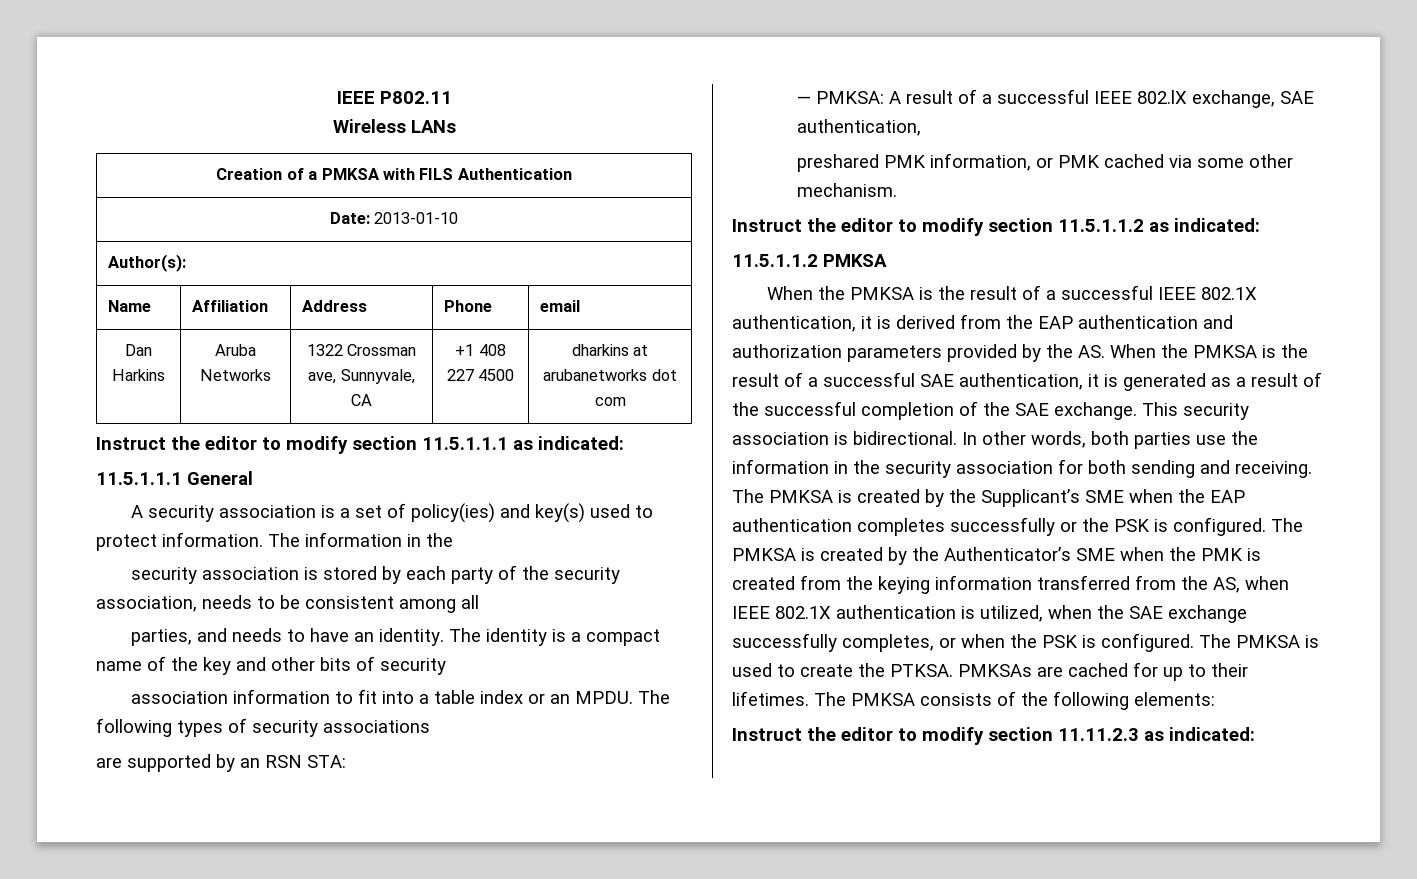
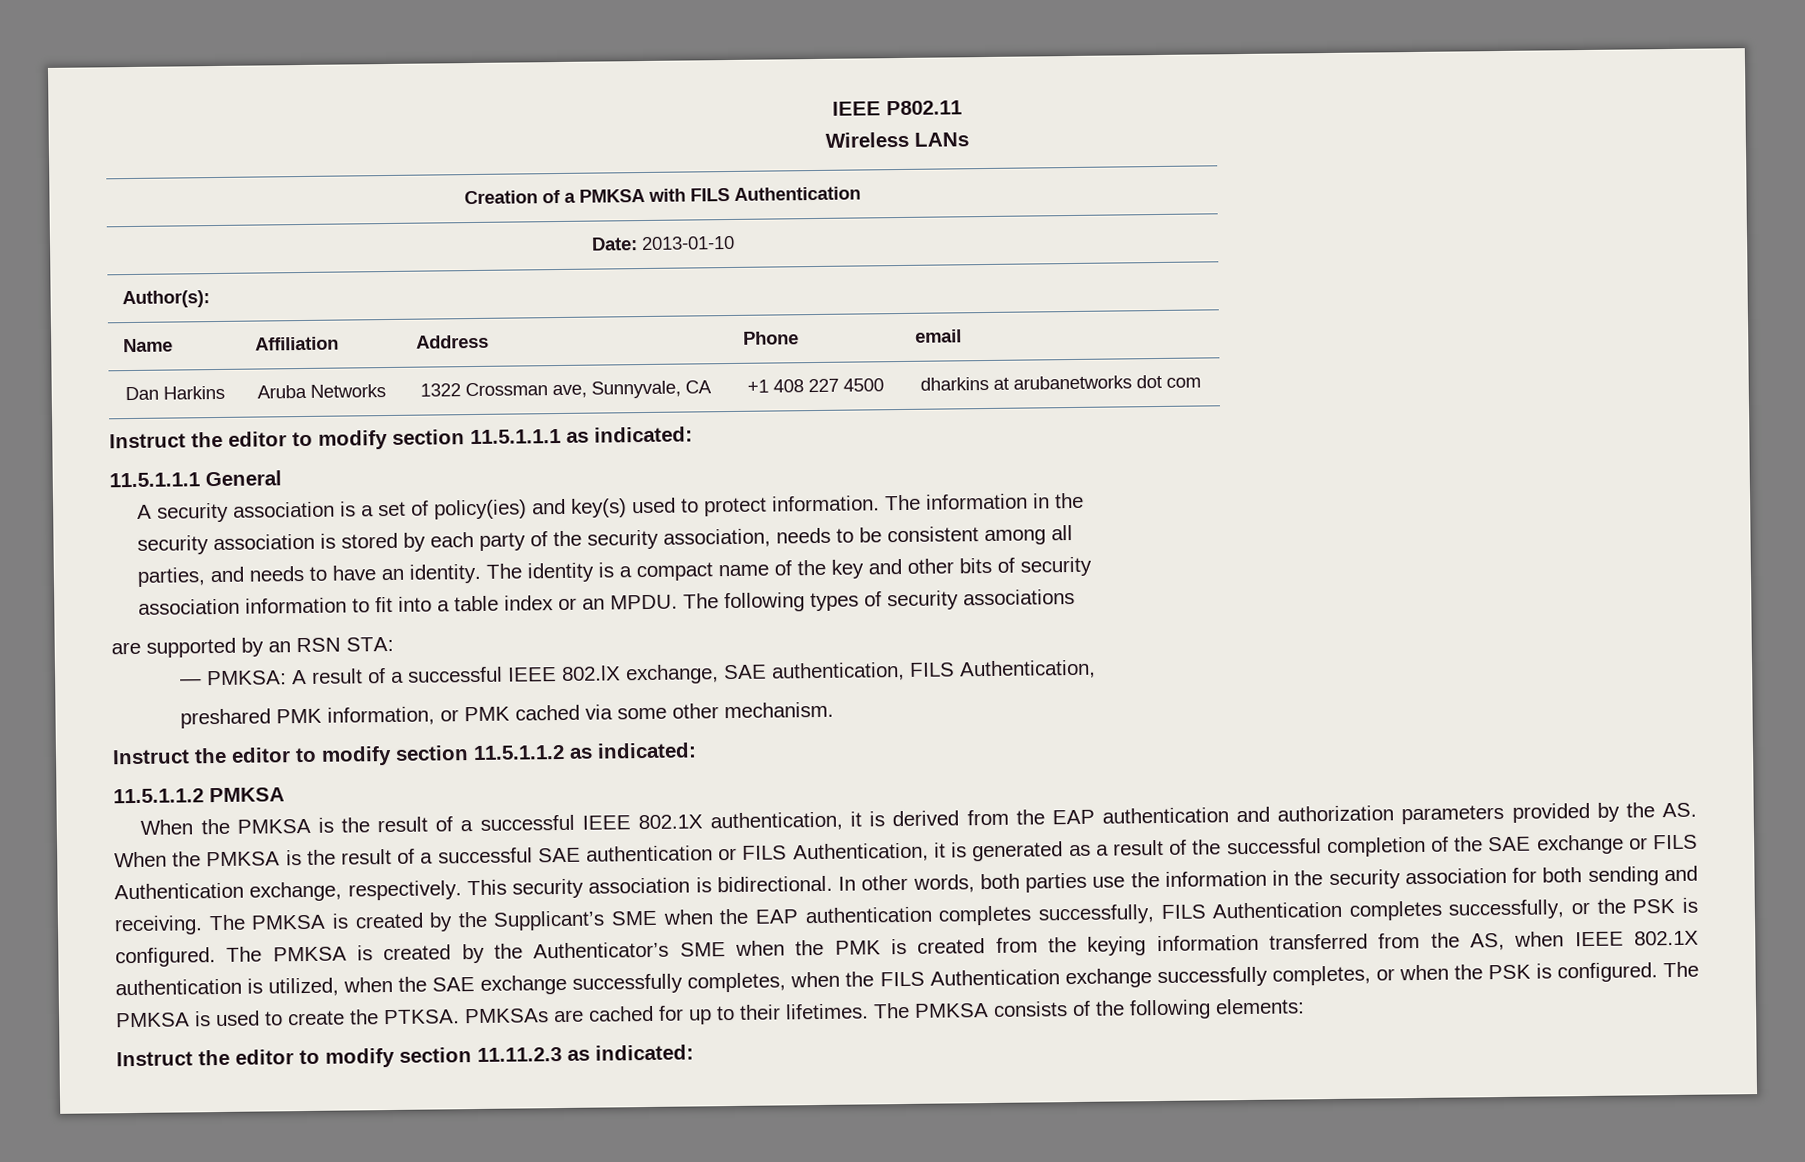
(922, 127) none -> [909,659,1097,680] FILS Authentication,
[959,373,1083,390] authentication, -> [586,842,929,863] authentication or FILS Authentication,
[1054,402,1137,420] exchange. -> [1536,834,1699,855] [114,880,462,902] exchange or FILS Authentication exchange, respectively.
[950,517,1055,536] successfully -> [1037,899,1565,925] successfully, FILS Authentication completes successfully,
(934, 643) none -> [790,965,1371,989] when the FILS Authentication exchange successfully completes,

